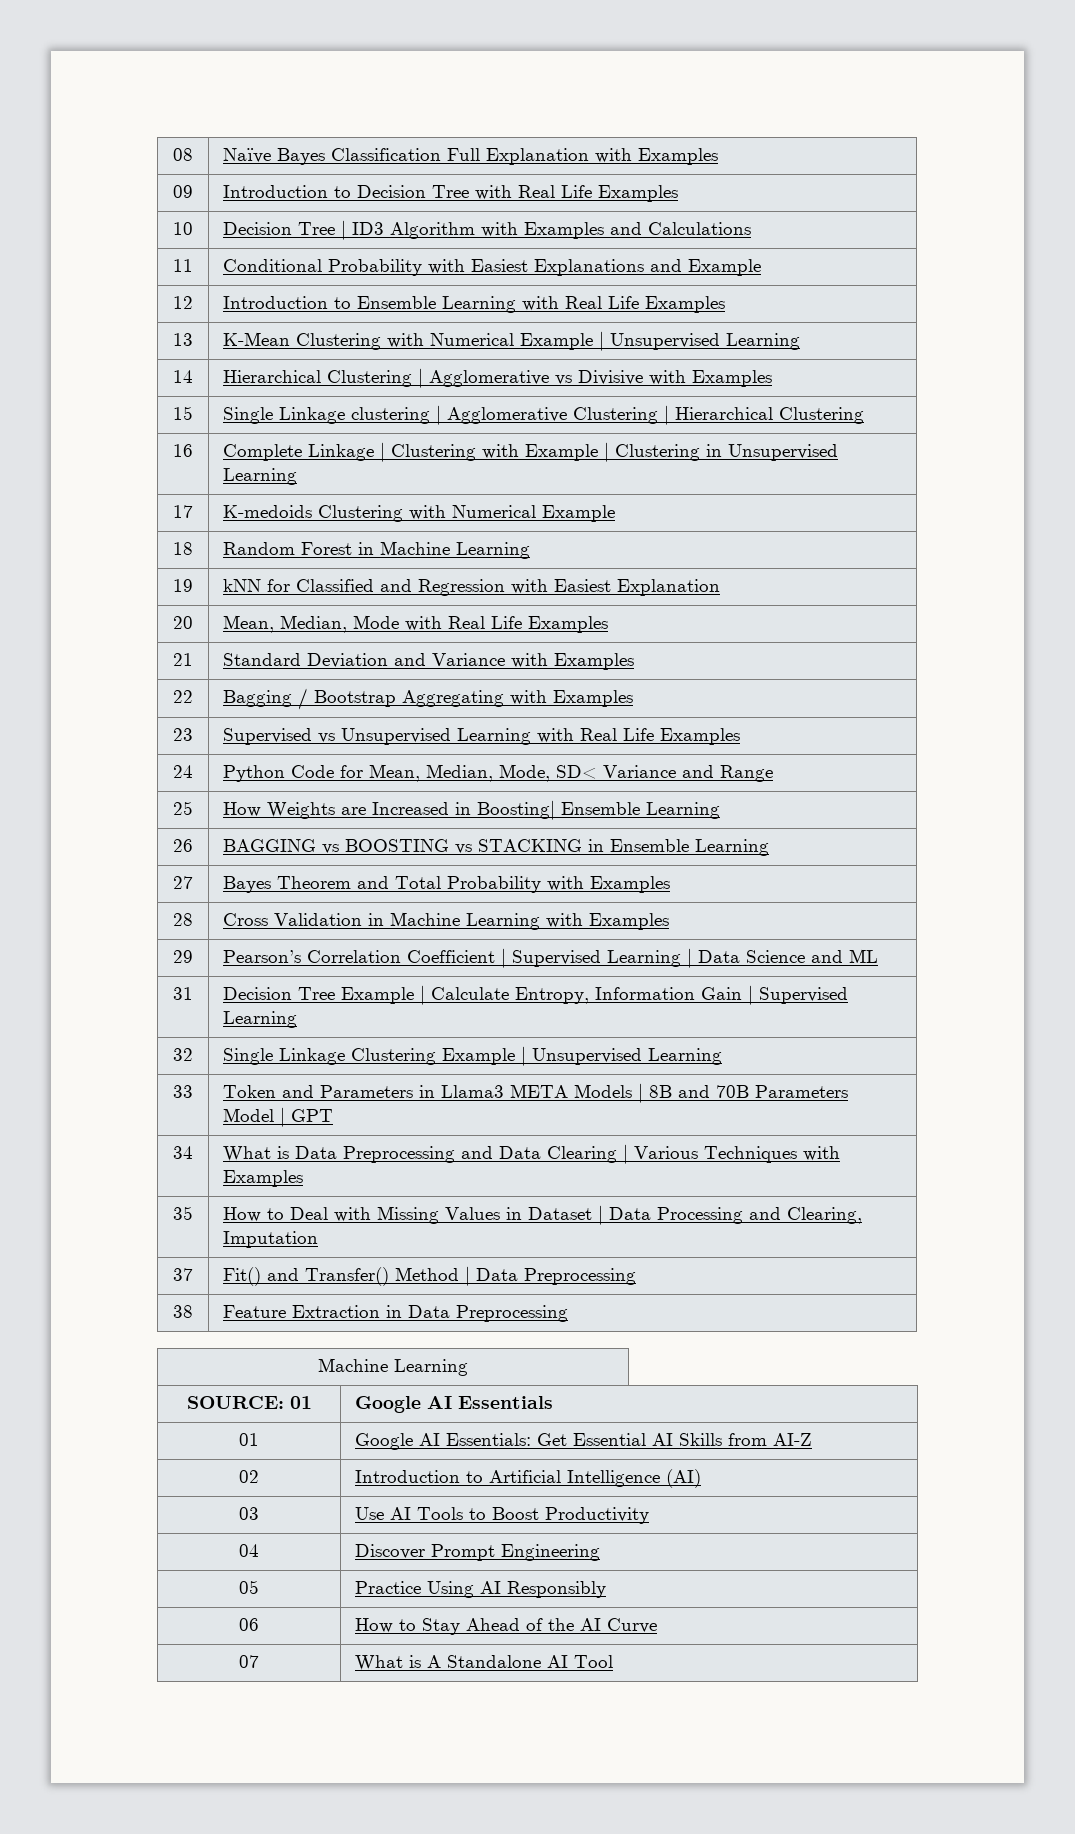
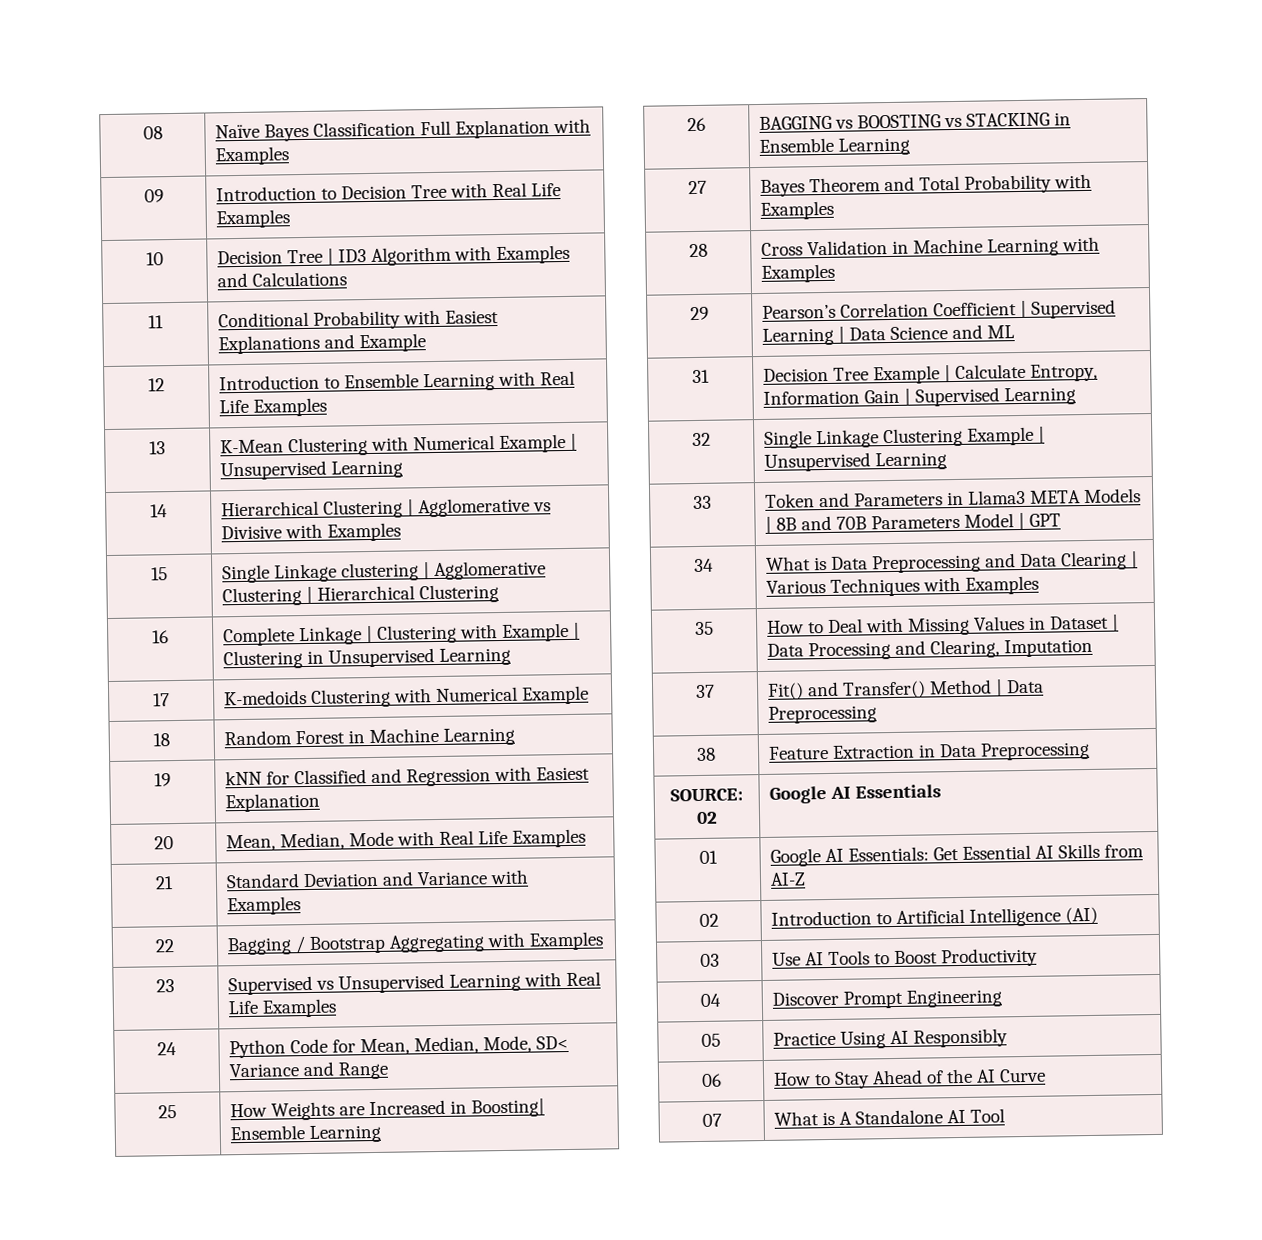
[318,1358,468,1376] // Machine Learning -> (1090, 751) none
[289,1396,312,1409] 01 -> [696,811,718,825] 02

